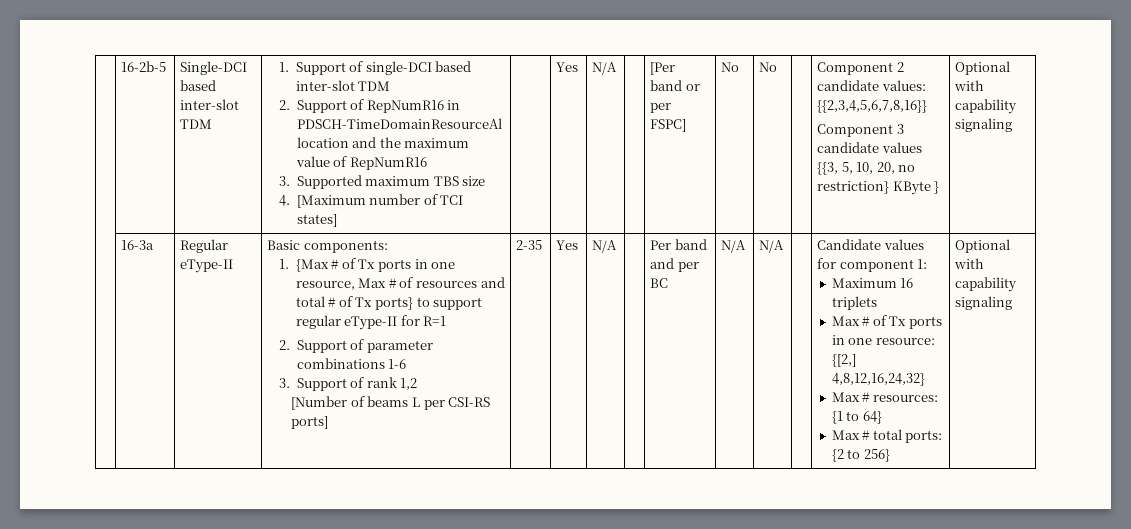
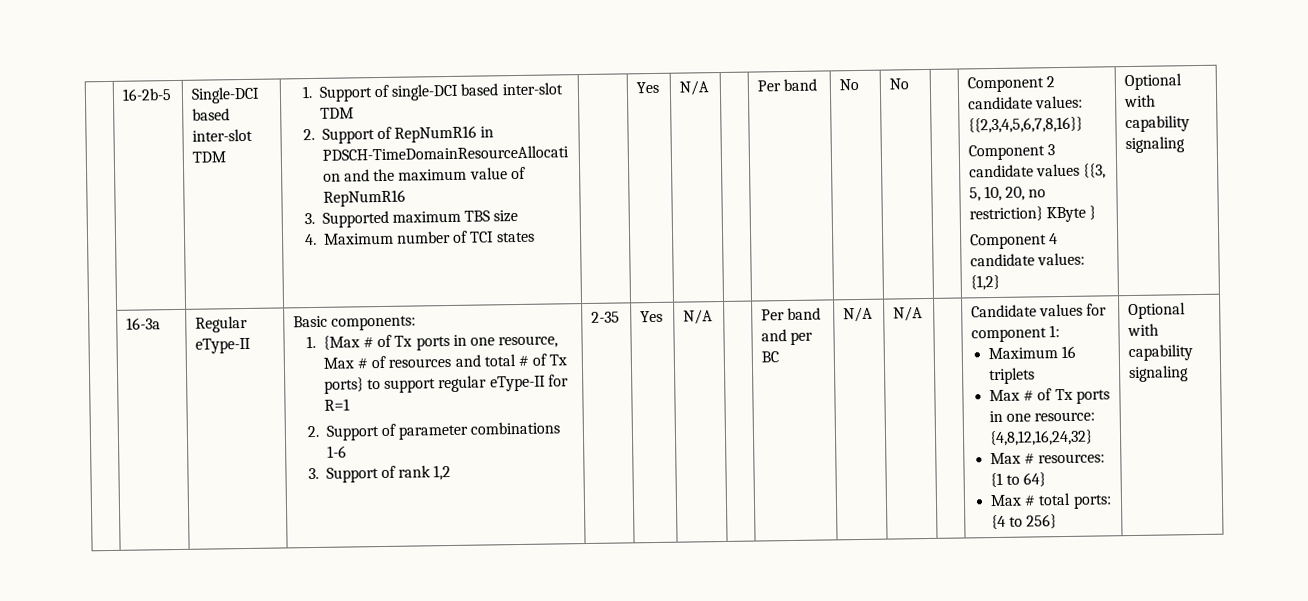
[296,195,366,208] [Maximum -> [322,232,394,245] Maximum
[296,214,337,227] [556,62,579,72] [592,62,618,75] [650,62,676,75] [650,80,700,91] [650,103,672,113] [650,119,687,132] states] | | Yes | N/A | | [Per band or per FSPC] -> [495,231,535,243] [635,81,659,94] [678,80,709,96] [756,78,818,92] states | | Yes | N/A | | Per band
(940, 187) none -> [969,233,1059,250] [969,252,1086,267] [969,274,1000,291] // Component 4 candidate values: {1,2}
[291,396,491,410] [291,416,329,429] // [Number of beams L per CSI-RS ports] -> (452, 472) none
[831,354,856,367] [831,373,925,386] {[2,] 4,8,12,16,24,32} -> [988,429,1093,447] {4,8,12,16,24,32}
[831,449,844,462] {2 -> [990,514,1006,530] {4

